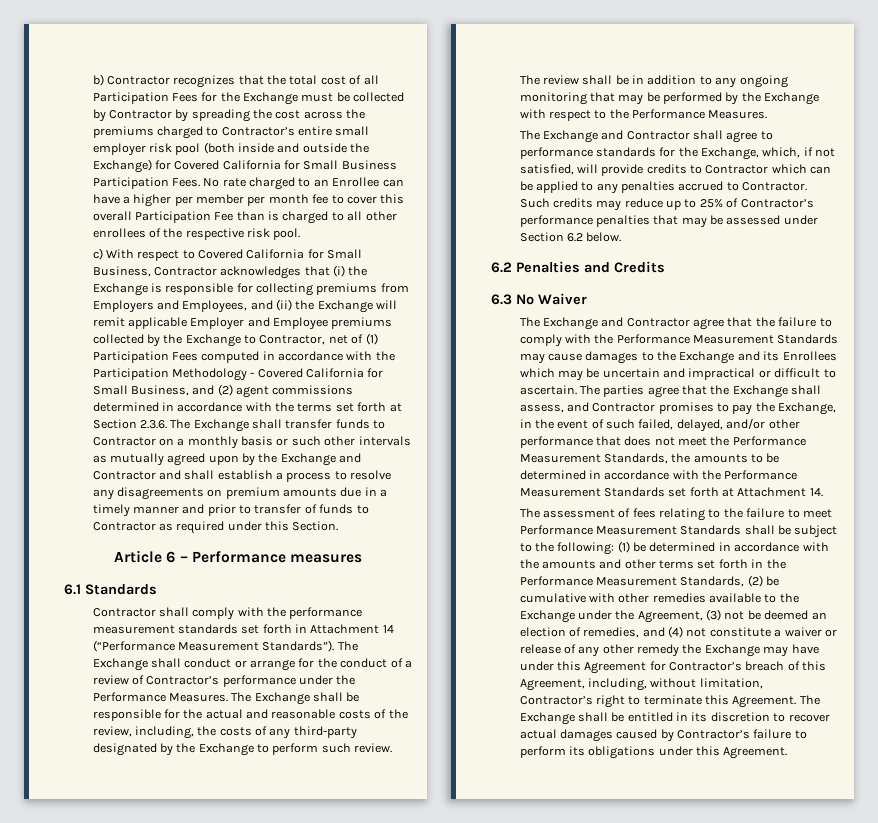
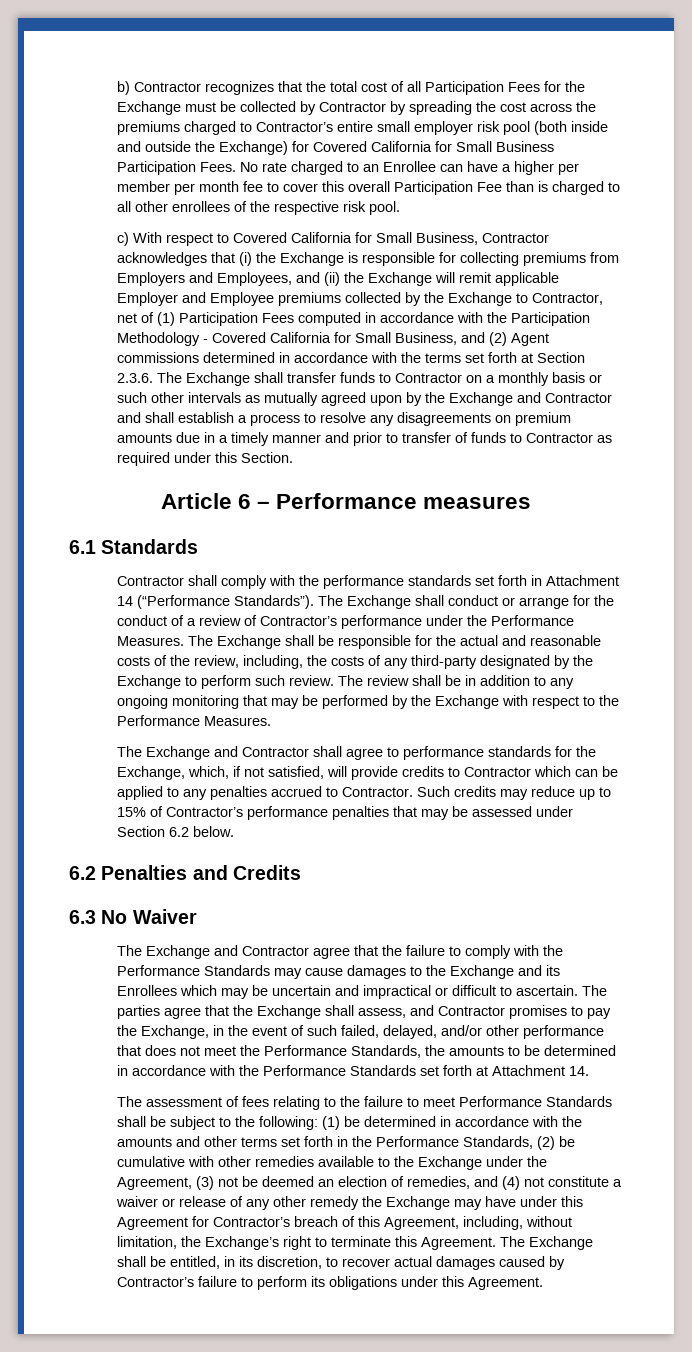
[236,386,270,398] agent -> [511,333,550,346] Agent
[92,625,175,634] measurement -> (405, 582) none
[177,642,259,651] Measurement -> (231, 602) none
[699,199,723,208] 25% -> [117,807,147,817] 15%
[693,335,775,344] Measurement -> (201, 970) none
[519,454,601,463] Measurement -> (348, 1050) none
[519,488,601,497] Measurement -> (347, 1070) none
[595,526,677,535] Measurement -> (543, 1101) none
[595,577,677,586] Measurement -> (460, 1141) none
[519,696,593,705] Contractor’s -> [181,1236,280,1250] the Exchange’s
[627,712,673,722] entitled -> [170,1256,221,1269] entitled,
[710,712,770,722] discretion -> [257,1256,323,1269] discretion,

